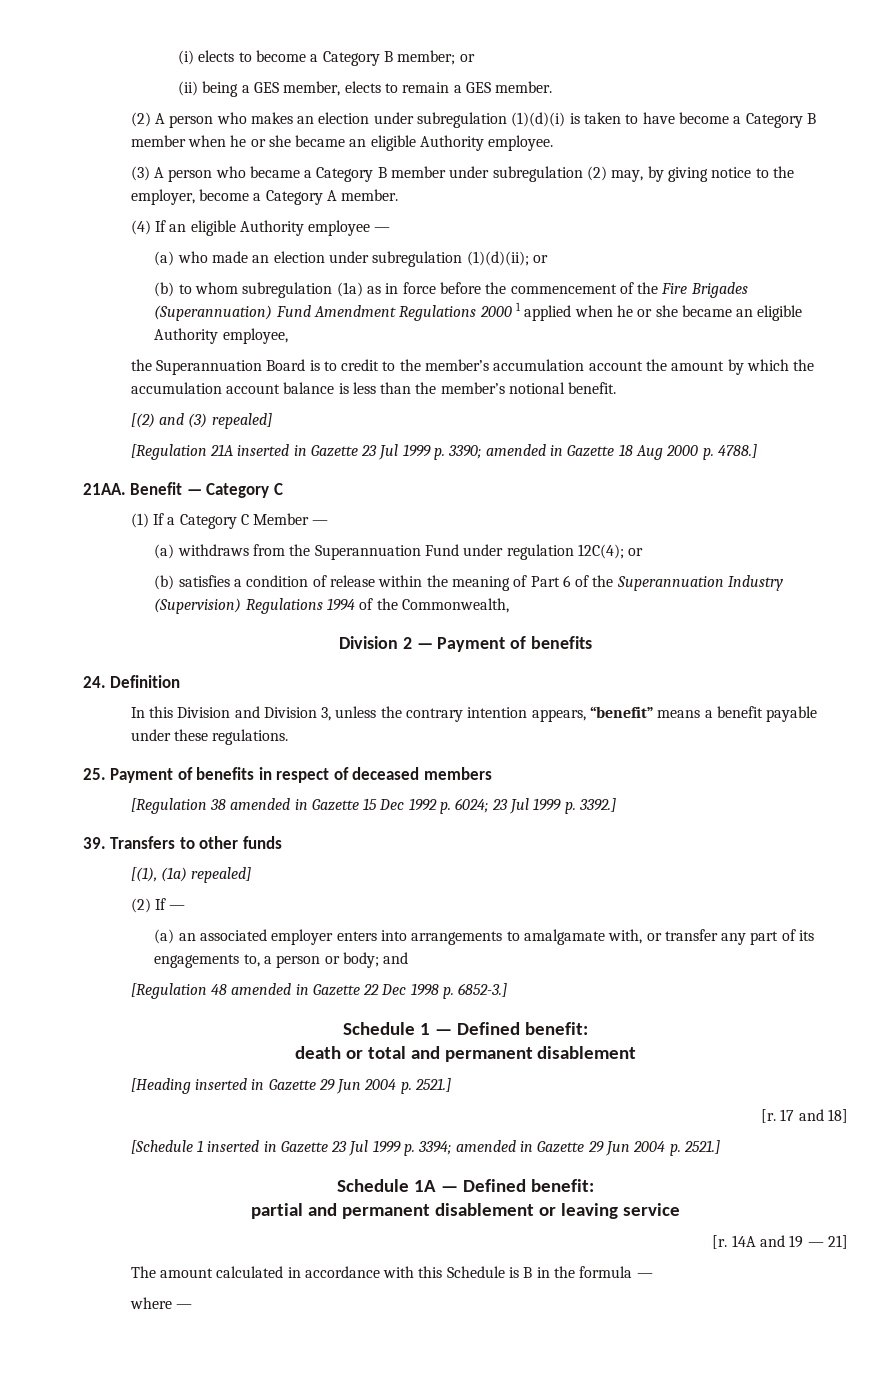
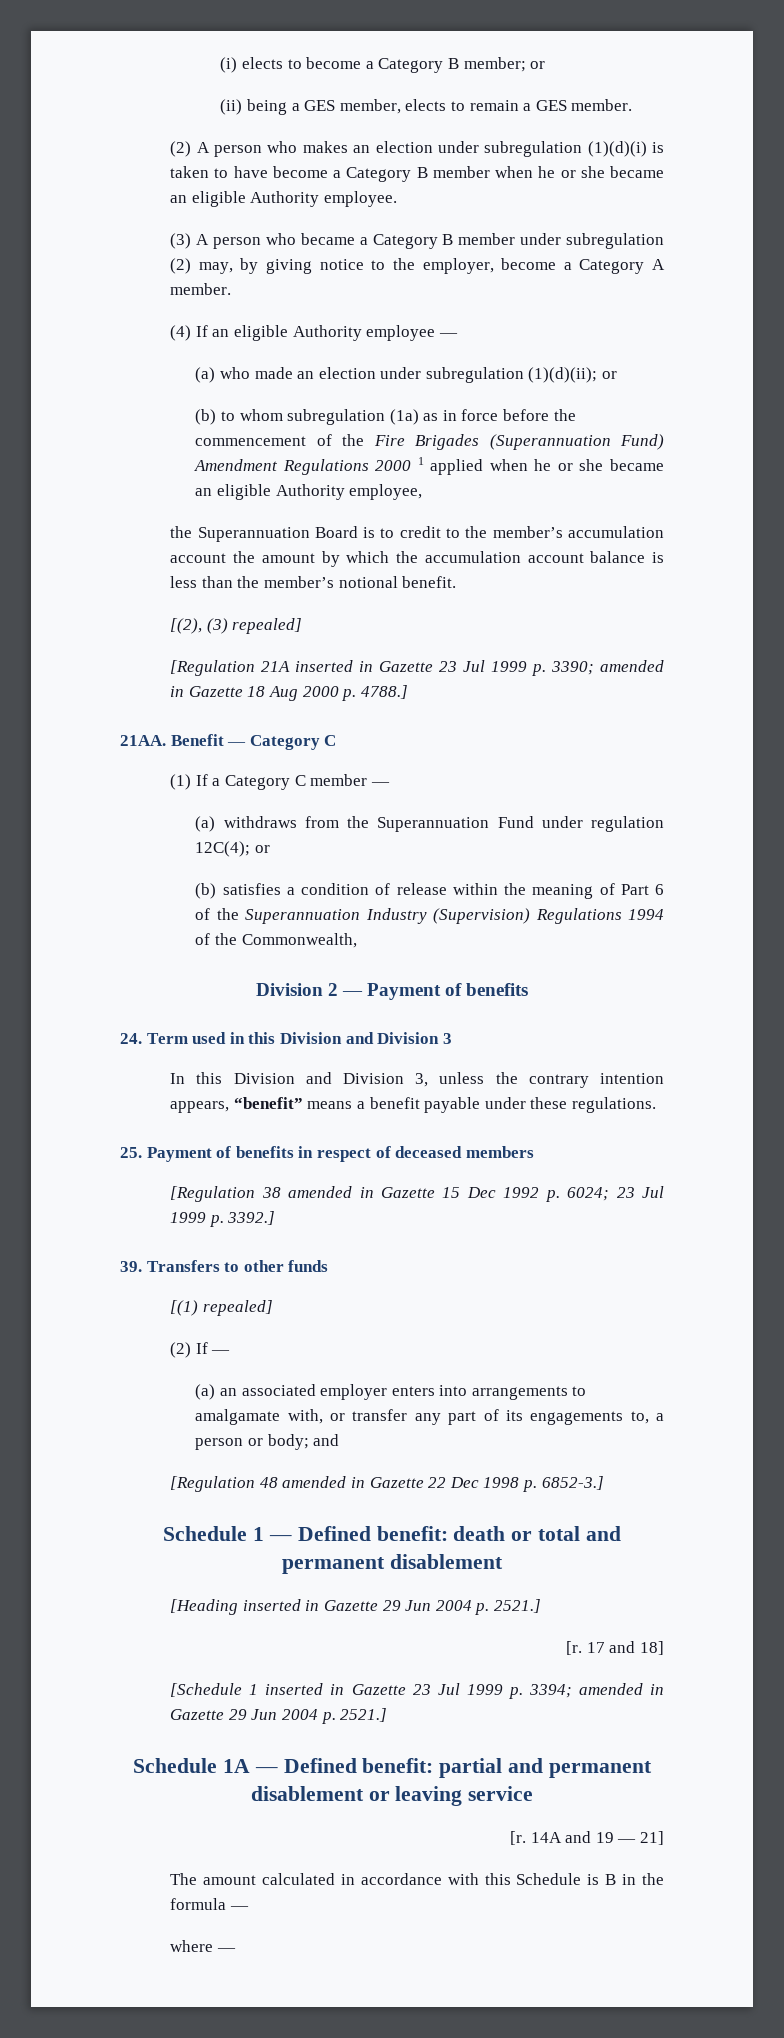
[154,305,311,321] (Superannuation) Fund -> [489,434,664,450] (Superannuation Fund)
[130,413,184,428] [(2) and -> [170,618,203,634] [(2),
[253,513,310,525] Member -> [310,774,368,786] member
[110,675,181,688] Definition -> [146,1032,452,1044] Term used in this Division and Division 3
[130,867,187,882] [(1), (1a) -> [170,1300,199,1316] [(1)
(588, 1028) // -> (448, 1533) none
(594, 1185) // -> (434, 1765) none

